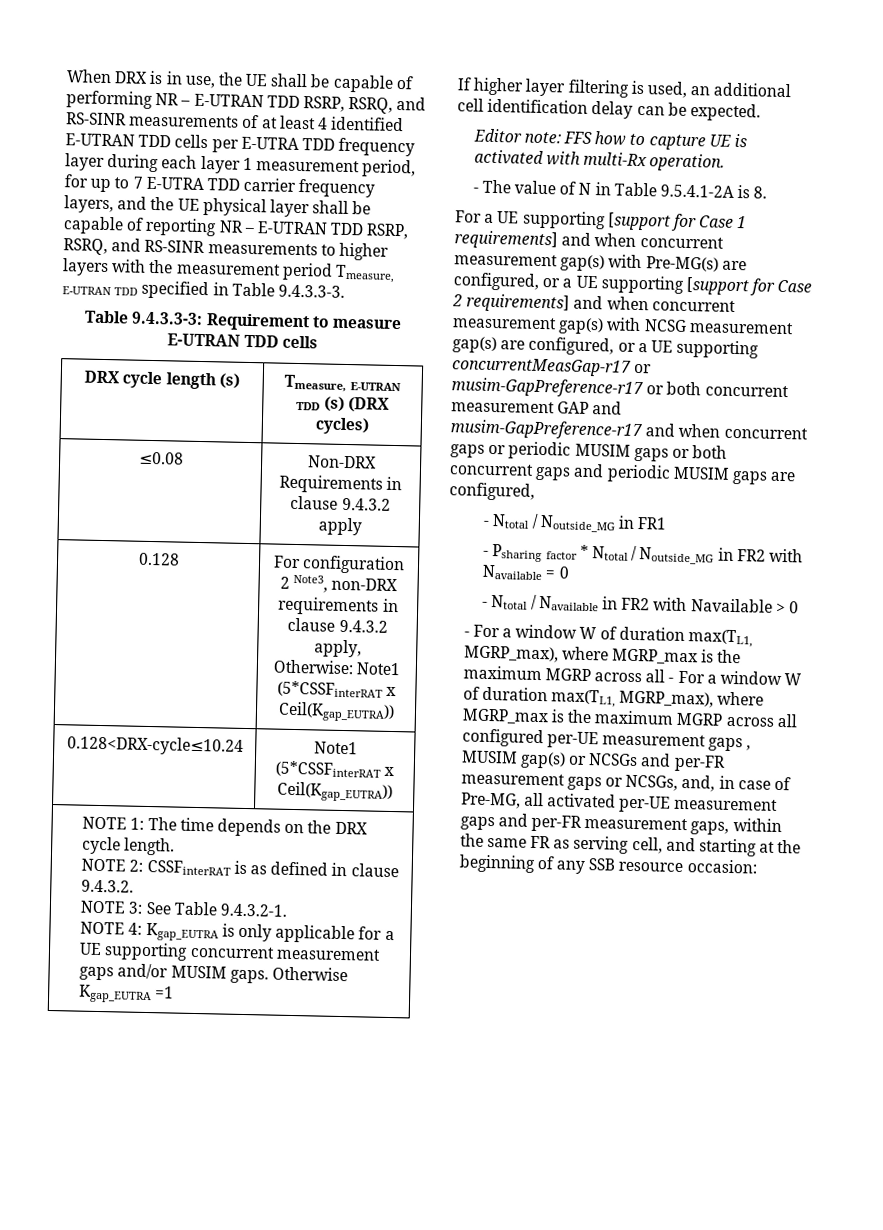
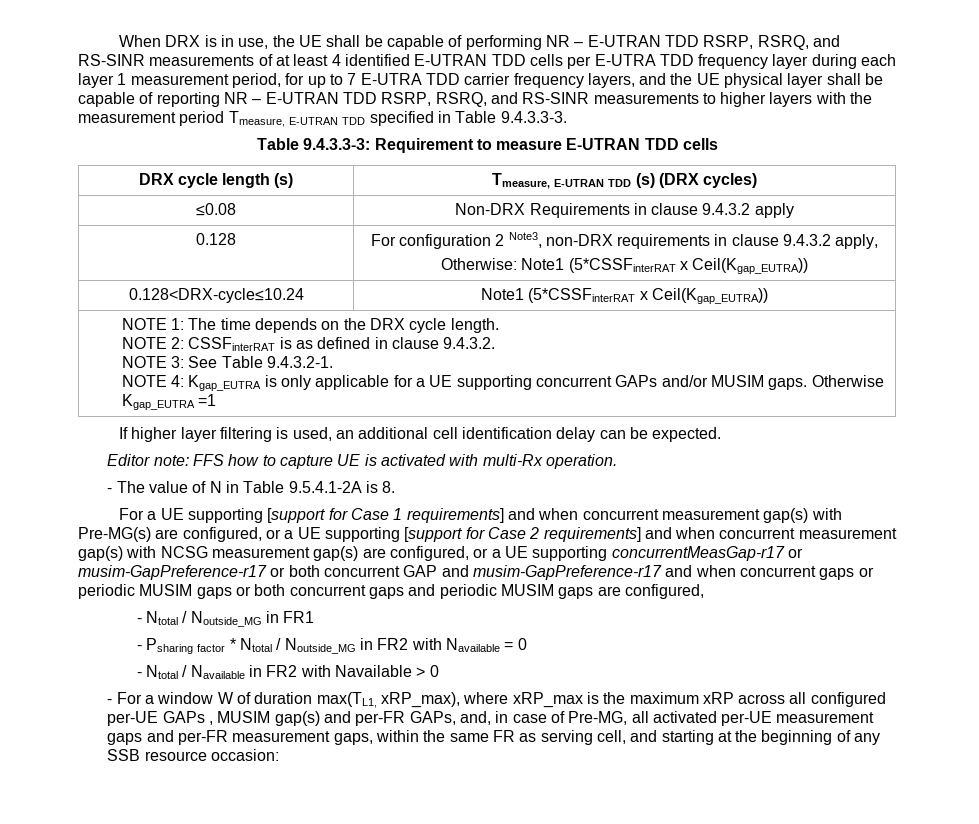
[275,947,381,961] [79,966,115,981] measurement gaps -> [615,375,658,387] GAPs
[451,400,555,414] measurement -> (400, 571) none
[463,645,742,665] [462,665,803,686] [462,686,765,708] [461,708,724,726] MGRP_max), where MGRP_max is the maximum MGRP across all - For a window W of duration max(TL1, MGRP_max), where MGRP_max is the maximum MGRP -> [380,692,734,708] xRP_max), where xRP_max is the maximum xRP
[601,733,744,752] measurement gaps -> [162,711,205,723] GAPs
[567,753,726,772] [460,772,679,791] or NCSGs and per-FR measurement gaps or NCSGs, -> [323,711,456,726] and per-FR GAPs,

